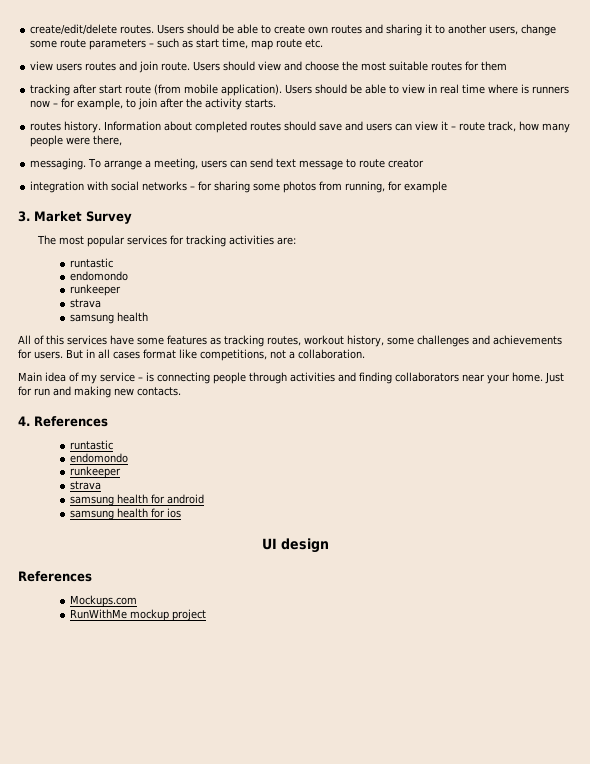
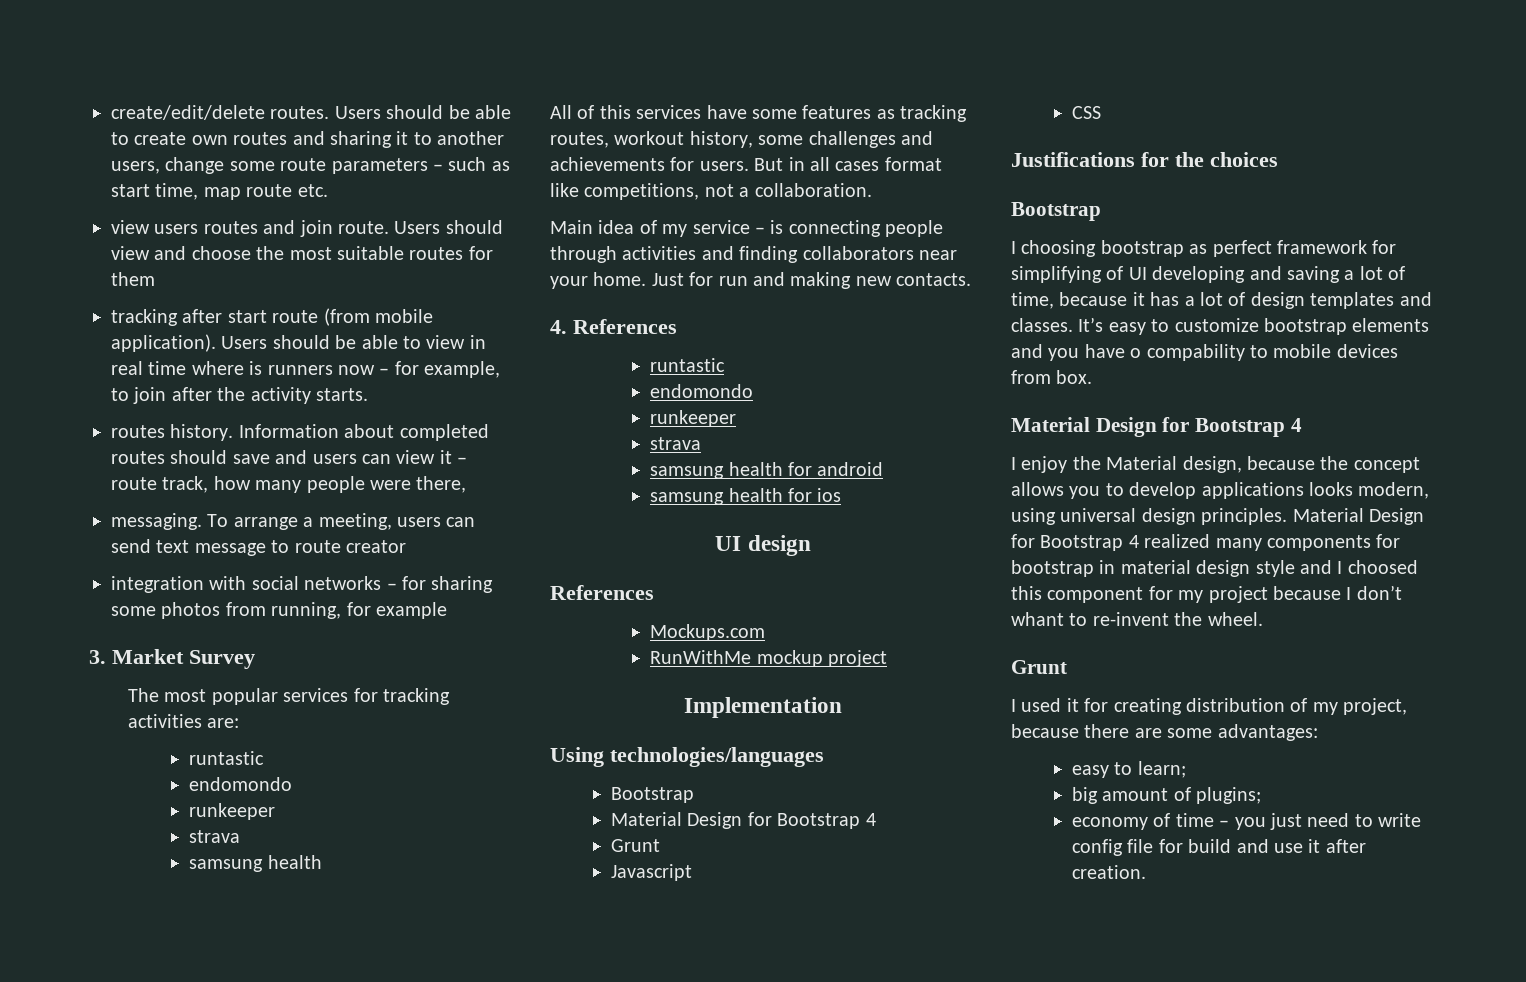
(207, 615) none -> [684,697,842,718] [550,747,824,767] [611,787,695,803] [611,812,876,829] [611,839,661,852] [611,864,693,881] [1072,106,1102,119] [1011,152,1278,167] [1011,202,1101,221] [1011,240,1397,257] [1011,266,1406,283] [1011,292,1432,309] [1011,317,1430,335] [1011,344,1398,361] [1011,370,1093,384] [1011,417,1302,437] [1011,456,1420,473] [1011,482,1430,499] [1011,508,1424,525] [1011,534,1401,551] [1011,560,1418,577] [1011,585,1402,603] [1011,612,1263,626] [1011,660,1067,674] [1011,698,1408,715] [1011,724,1318,741] [1072,761,1186,778] [1072,787,1262,804] [1072,813,1422,830] [1072,839,1366,856] [1072,865,1147,879] // Implementation // Using technologies/languages // Bootstrap // Material Design for Bootstrap 4 // Grunt // Javascript // CSS // Justifications for the choices // Bootstrap // I choosing bootstrap as perfect framework for simplifying of UI developing and saving a lot of time, because it has a lot of design templates and classes. It’s easy to customize bootstrap elements and you have o compability to mobile devices from box. // Material Design for Bootstrap 4 // I enjoy the Material design, because the concept allows you to develop applications looks modern, using universal design principles. Material Design for Bootstrap 4 realized many components for bootstrap in material design style and I choosed this component for my project because I don’t whant to re-invent the wheel. // Grunt // I used it for creating distribution of my project, because there are some advantages: // easy to learn; // big amount of plugins; // economy of time – you just need to write config file for build and use it after creation.

